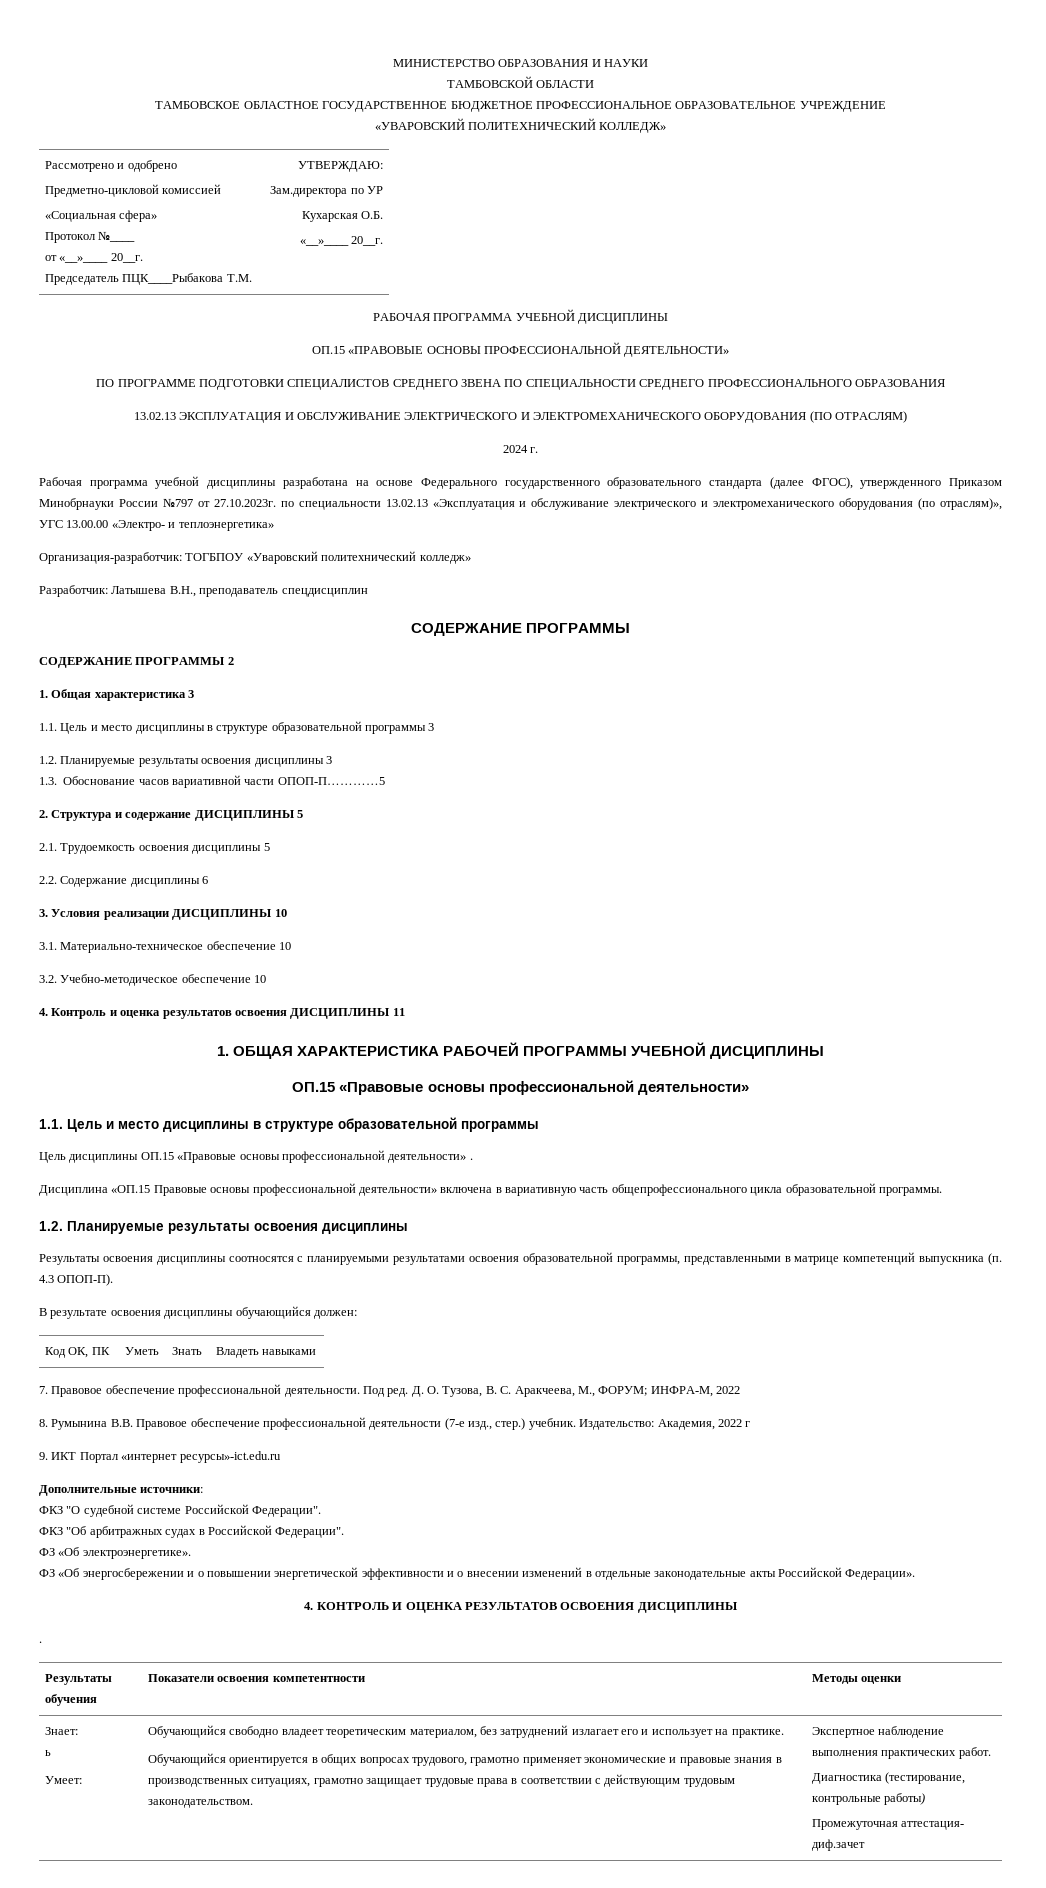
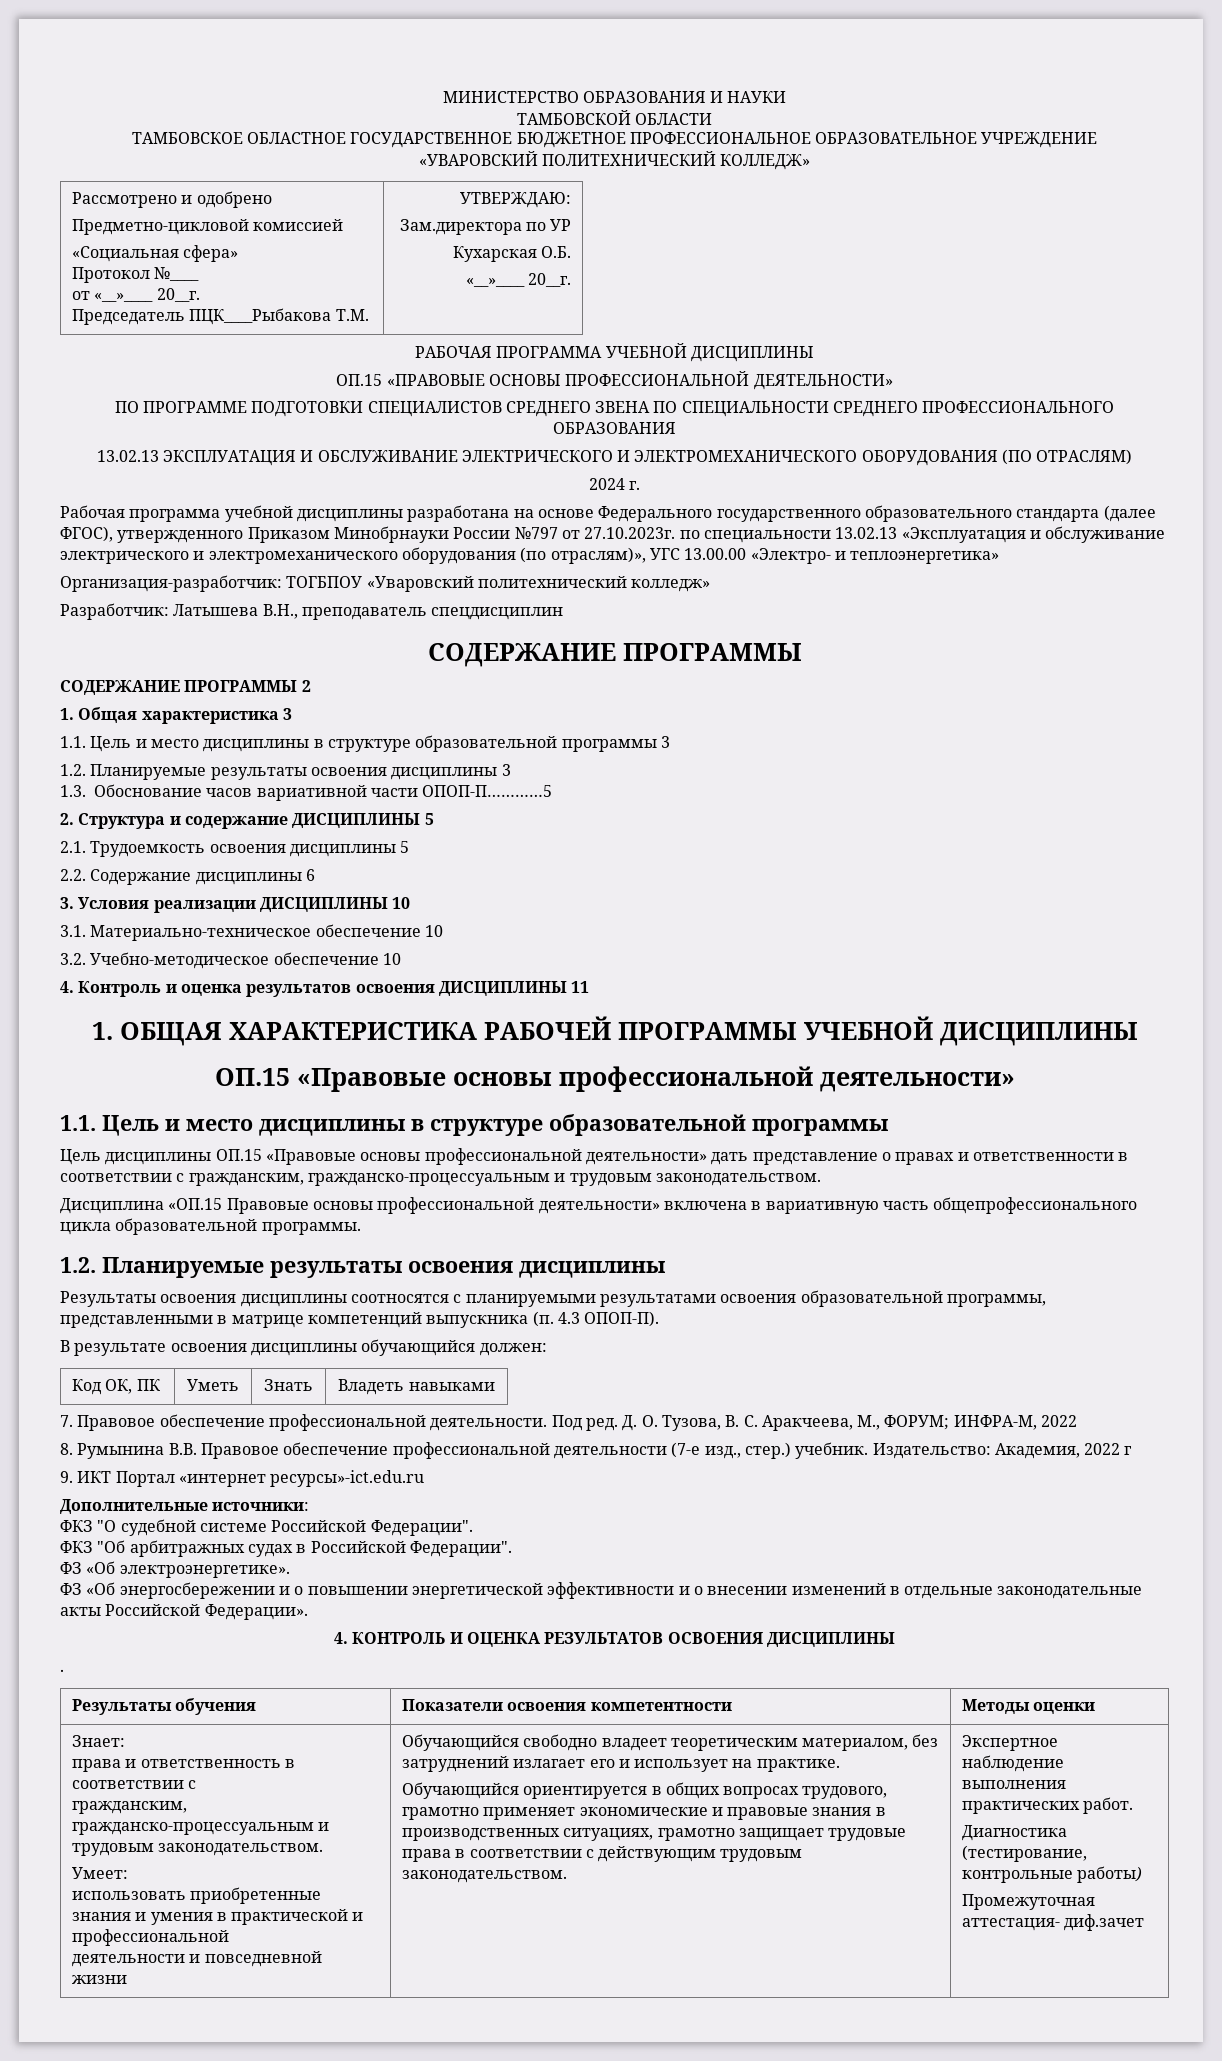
[469,1158,473,1160] . -> [711,1152,1129,1165] [60,1173,821,1186] дать представление о правах и ответственности в соответствии с гражданским, гражданско-процессуальным и трудовым законодательством.
[45,1750,52,1756] [45,1776,83,1784] ь // Умеет: -> [71,1759,295,1772] [71,1780,197,1789] [71,1801,187,1814] [71,1822,330,1835] [71,1843,324,1856] [71,1867,128,1879] [71,1887,322,1904] [71,1909,364,1925] [71,1929,229,1946] [71,1951,322,1967] [71,1975,127,1984] права и ответственность в соответствии с // гражданским, гражданско-процессуальным и трудовым законодательством. // Умеет: // использовать приобретенные знания и умения в практической и профессиональной // деятельности и повседневной жизни

